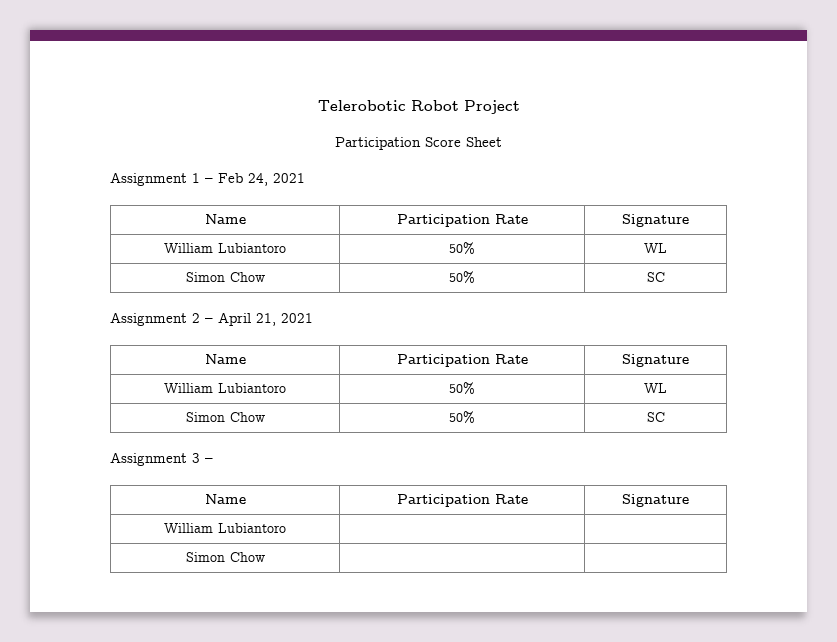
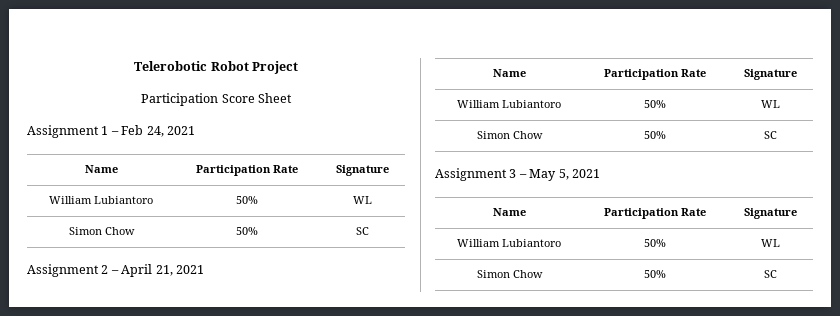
[204,494,246,504] [396,494,528,507] [622,494,689,507] [164,523,286,533] [185,552,265,562] // Name | Participation Rate | Signature // William Lubiantoro | | // Simon Chow | | -> [529,169,600,181] [492,208,526,216] [604,208,706,219] [743,208,797,219] [457,239,561,247] [644,239,666,247] [760,239,780,247] [476,270,543,278] [644,270,666,278] [763,270,777,278] May 5, 2021 // Name | Participation Rate | Signature // William Lubiantoro | 50% | WL // Simon Chow | 50% | SC

